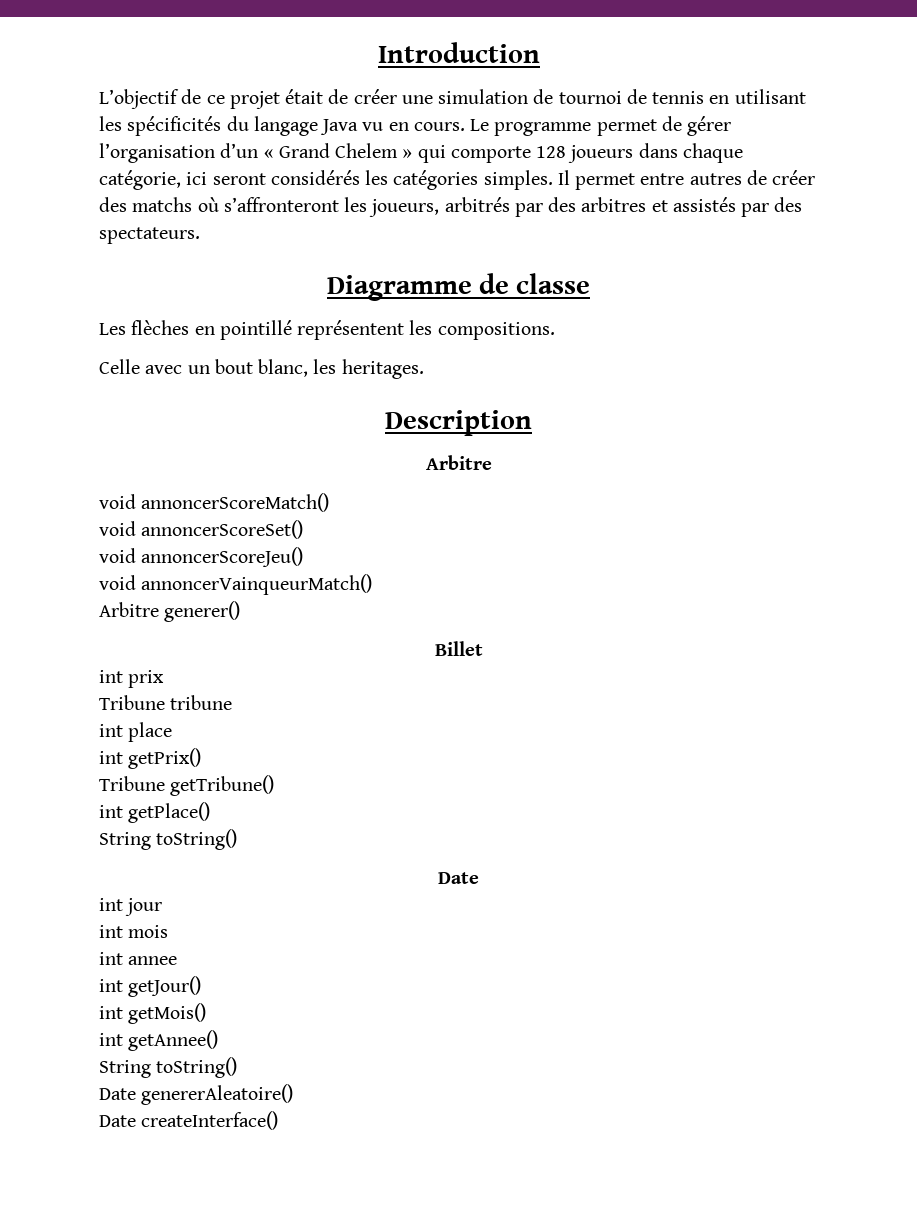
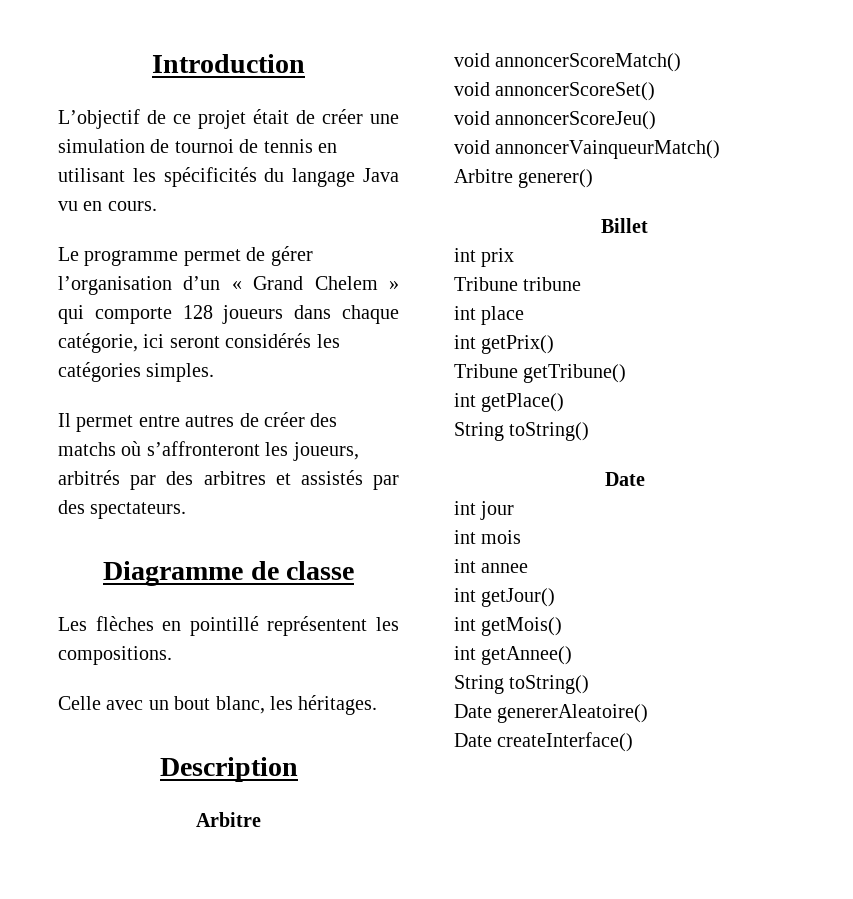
(465, 126) none -> (157, 206) //
(553, 180) none -> (215, 372) //
[341,359,424,379] heritages. -> [298,695,378,715] héritages.

